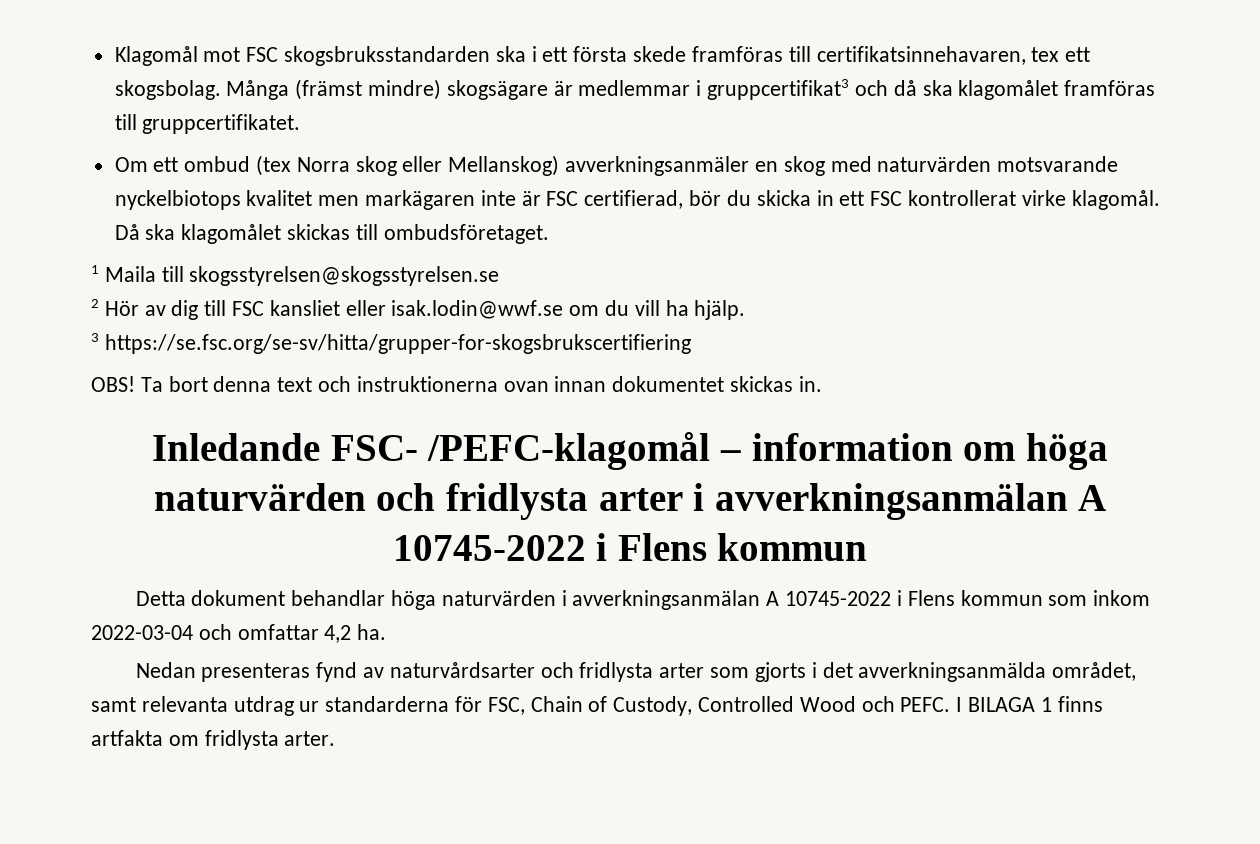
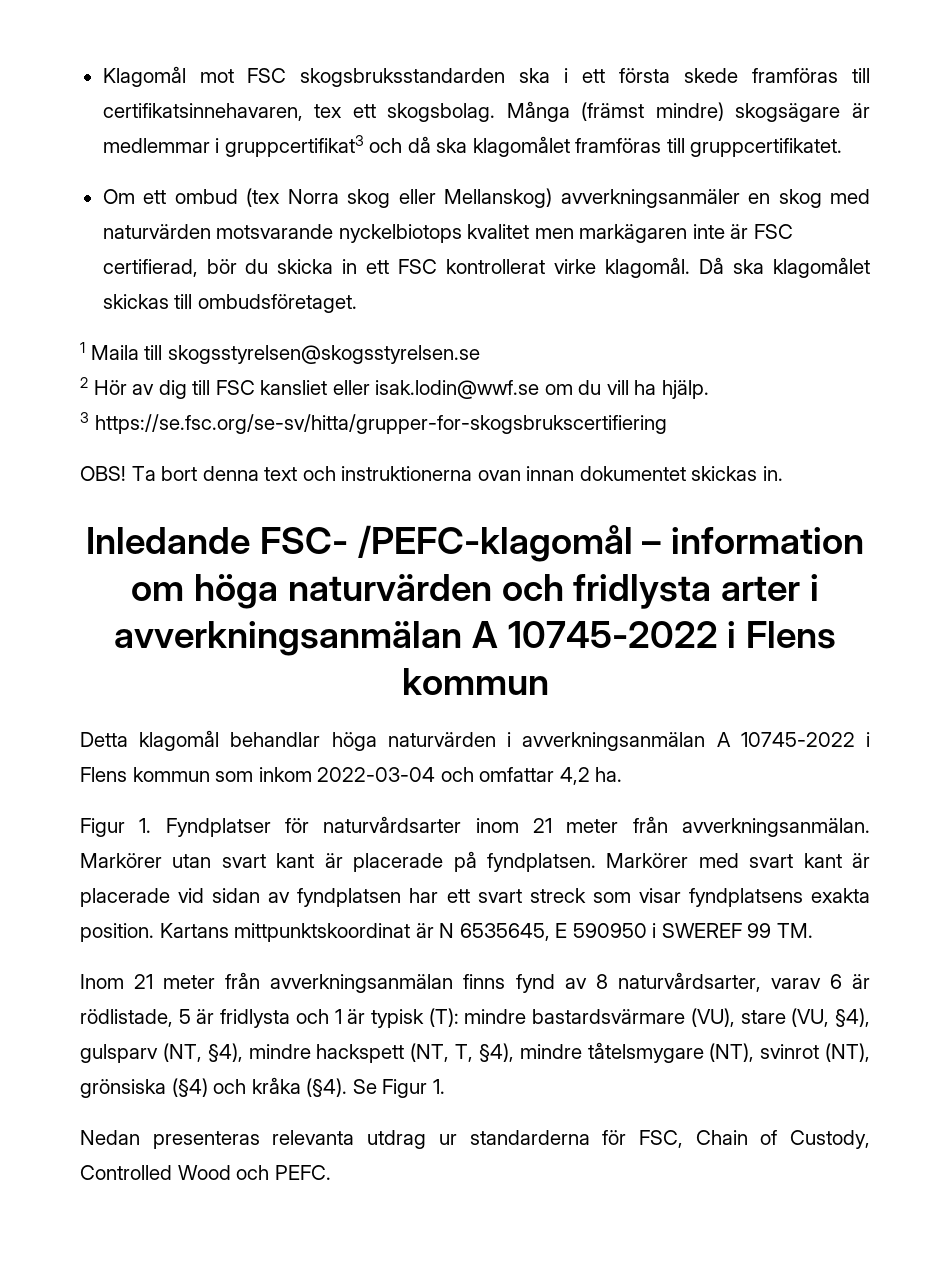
[191,590,286,606] dokument -> [139,730,220,751] klagomål
[135,662,1137,682] [91,697,136,712] Nedan presenteras fynd av naturvårdsarter och fridlysta arter som gjorts i det avverkningsanmälda området, samt -> [80,816,870,837] [80,851,870,872] [80,888,871,907] [80,923,813,942] [80,972,871,993] [80,1008,870,1028] [80,1042,871,1063] [80,1077,445,1098] [80,1130,260,1149] Figur 1. Fyndplatser för naturvårdsarter inom 21 meter från avverkningsanmälan. Markörer utan svart kant är placerade på fyndplatsen. Markörer med svart kant är placerade vid sidan av fyndplatsen har ett svart streck som visar fyndplatsens exakta position. Kartans mittpunktskoordinat är N 6535645, E 590950 i SWEREF 99 TM. // Inom 21 meter från avverkningsanmälan finns fynd av 8 naturvårdsarter, varav 6 är rödlistade, 5 är fridlysta och 1 är typisk (T): mindre bastardsvärmare (VU), stare (VU, §4), gulsparv (NT, §4), mindre hackspett (NT, T, §4), mindre tåtelsmygare (NT), svinrot (NT), grönsiska (§4) och kråka (§4). Se Figur 1. // Nedan presenteras
[956,696,1103,712] [91,730,336,750] I BILAGA 1 finns artfakta om fridlysta arter. -> (331, 1172) none

